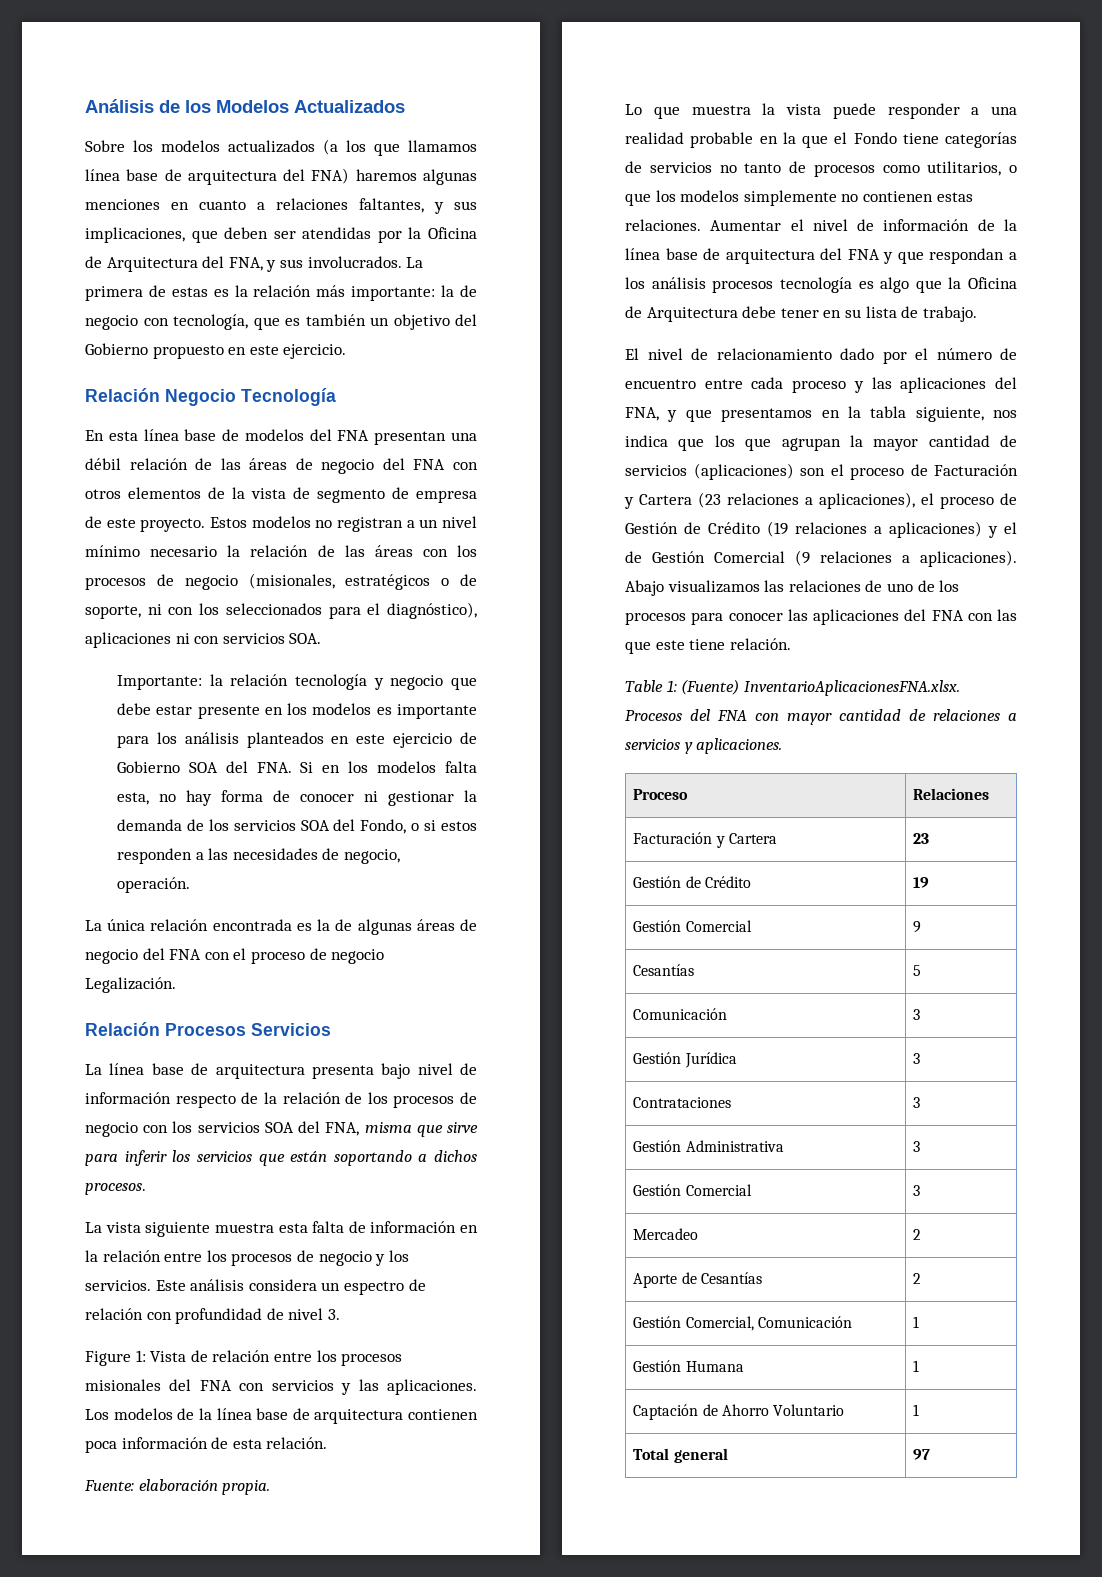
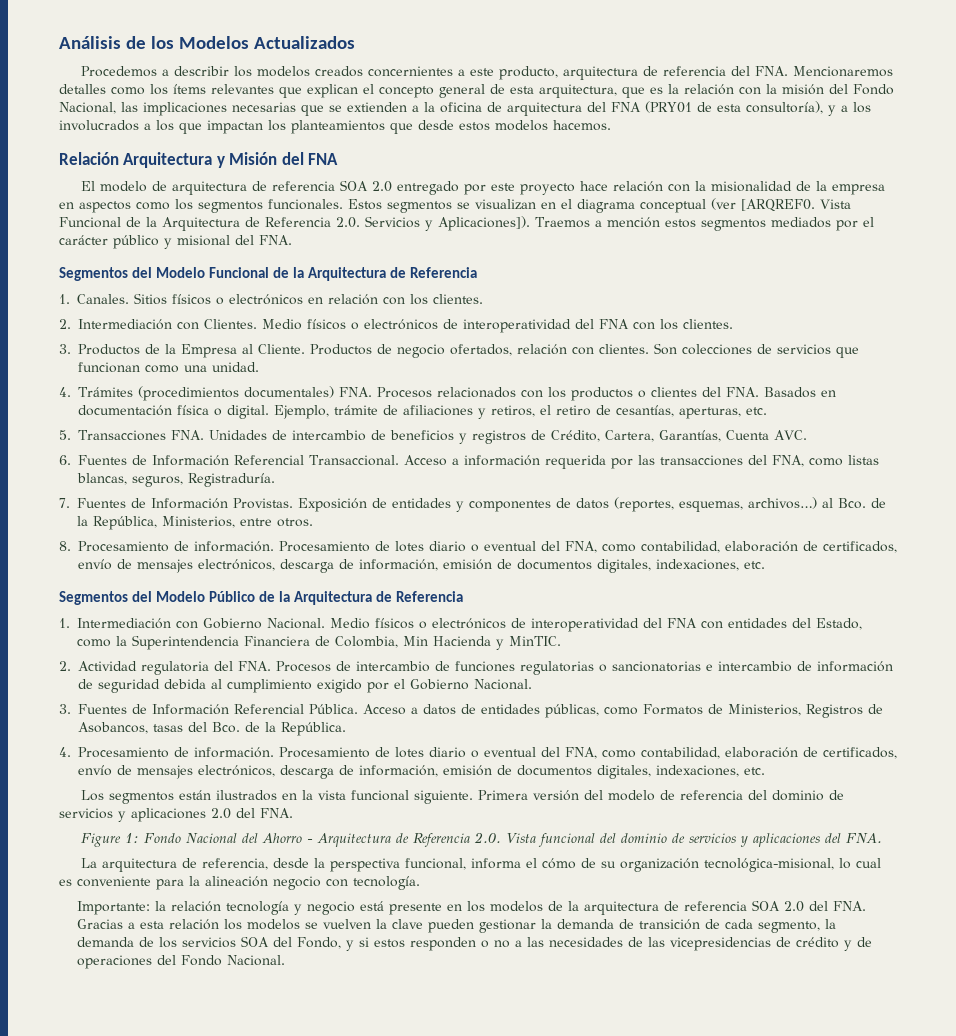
[85,139,477,156] [85,168,477,185] [85,198,477,214] [85,227,477,243] [85,256,424,272] [85,285,478,301] [85,314,477,330] [85,343,347,359] [85,388,336,406] [85,429,477,445] [85,458,478,474] [85,487,477,503] [85,516,478,532] [85,545,477,557] [85,573,477,590] [85,602,478,619] [85,632,322,648] Sobre los modelos actualizados (a los que llamamos línea base de arquitectura del FNA) haremos algunas menciones en cuanto a relaciones faltantes, y sus implicaciones, que deben ser atendidas por la Oficina de Arquitectura del FNA, y sus involucrados. La primera de estas es la relación más importante: la de negocio con tecnología, que es también un objetivo del Gobierno propuesto en este ejercicio. // Relación Negocio Tecnología // En esta línea base de modelos del FNA presentan una débil relación de las áreas de negocio del FNA con otros elementos de la vista de segmento de empresa de este proyecto. Estos modelos no registran a un nivel mínimo necesario la relación de las áreas con los procesos de negocio (misionales, estratégicos o de soporte, ni con los seleccionados para el diagnóstico), aplicaciones ni con servicios SOA. -> [81,66,894,80] [59,84,894,98] [59,101,871,116] [59,120,611,134] [59,152,339,168] [81,180,886,195] [59,198,851,213] [59,216,874,231] [59,235,292,249] [59,267,478,281] [59,293,484,305] [59,319,733,333] [59,343,859,358] [78,362,259,373] [59,386,836,401] [78,405,767,419] [59,430,807,444] [59,455,879,469] [77,473,275,487] [59,497,887,512] [77,516,314,530] [59,541,897,553] [78,559,765,573] [59,591,464,605] [59,618,863,632] [77,635,562,650] [59,661,893,675] [78,679,532,693] [59,704,883,718] [78,722,346,736] [59,747,897,759] [78,765,765,779] [81,790,845,804] [59,808,293,822] [81,832,883,847] [81,858,882,872] [59,876,420,890] Procedemos a describir los modelos creados concernientes a este producto, arquitectura de referencia del FNA. Mencionaremos detalles como los ítems relevantes que explican el concepto general de esta arquitectura, que es la relación con la misión del Fondo Nacional, las implicaciones necesarias que se extienden a la oficina de arquitectura del FNA (PRY01 de esta consultoría), y a los involucrados a los que impactan los planteamientos que desde estos modelos hacemos. // Relación Arquitectura y Misión del FNA // El modelo de arquitectura de referencia SOA 2.0 entregado por este proyecto hace relación con la misionalidad de la empresa en aspectos como los segmentos funcionales. Estos segmentos se visualizan en el diagrama conceptual (ver [ARQREF0. Vista Funcional de la Arquitectura de Referencia 2.0. Servicios y Aplicaciones]). Traemos a mención estos segmentos mediados por el carácter público y misional del FNA. // Segmentos del Modelo Funcional de la Arquitectura de Referencia // 1. Canales. Sitios físicos o electrónicos en relación con los clientes. // 2. Intermediación con Clientes. Medio físicos o electrónicos de interoperatividad del FNA con los clientes. // 3. Productos de la Empresa al Cliente. Productos de negocio ofertados, relación con clientes. Son colecciones de servicios que funcionan como una unidad. // 4. Trámites (procedimientos documentales) FNA. Procesos relacionados con los productos o clientes del FNA. Basados en documentación física o digital. Ejemplo, trámite de afiliaciones y retiros, el retiro de cesantías, aperturas, etc. // 5. Transacciones FNA. Unidades de intercambio de beneficios y registros de Crédito, Cartera, Garantías, Cuenta AVC. // 6. Fuentes de Información Referencial Transaccional. Acceso a información requerida por las transacciones del FNA, como listas blancas, seguros, Registraduría. // 7. Fuentes de Información Provistas. Exposición de entidades y componentes de datos (reportes, esquemas, archivos…) al Bco. de la República, Ministerios, entre otros. // 8. Procesamiento de información. Procesamiento de lotes diario o eventual del FNA, como contabilidad, elaboración de certificados, envío de mensajes electrónicos, descarga de información, emisión de documentos digitales, indexaciones, etc. // Segmentos del Modelo Público de la Arquitectura de Referencia // 1. Intermediación con Gobierno Nacional. Medio físicos o electrónicos de interoperatividad del FNA con entidades del Estado, como la Superintendencia Financiera de Colombia, Min Hacienda y MinTIC. // 2. Actividad regulatoria del FNA. Procesos de intercambio de funciones regulatorias o sancionatorias e intercambio de información de seguridad debida al cumplimiento exigido por el Gobierno Nacional. // 3. Fuentes de Información Referencial Pública. Acceso a datos de entidades públicas, como Formatos de Ministerios, Registros de Asobancos, tasas del Bco. de la República. // 4. Procesamiento de información. Procesamiento de lotes diario o eventual del FNA, como contabilidad, elaboración de certificados, envío de mensajes electrónicos, descarga de información, emisión de documentos digitales, indexaciones, etc. // Los segmentos están ilustrados en la vista funcional siguiente. Primera versión del modelo de referencia del dominio de servicios y aplicaciones 2.0 del FNA. // Figure 1: Fondo Nacional del Ahorro - Arquitectura de Referencia 2.0. Vista funcional del dominio de servicios y aplicaciones del FNA. // La arquitectura de referencia, desde la perspectiva funcional, informa el cómo de su organización tecnológica-misional, lo cual es conveniente para la alineación negocio con tecnología.
[450,677,477,690] [116,703,193,715] que debe estar -> [360,901,385,911] está
[376,704,477,719] [116,732,478,748] [116,761,477,773] [116,790,454,806] es importante para los análisis planteados en este ejercicio de Gobierno SOA del FNA. Si en los modelos falta esta, no hay forma de conocer ni gestionar -> [548,900,867,915] [77,919,821,933] de la arquitectura de referencia SOA 2.0 del FNA. Gracias a esta relación los modelos se vuelven la clave pueden gestionar la demanda de transición de cada segmento,
[411,823,420,831] o -> [346,940,355,951] y
(192, 856) none -> [481,940,511,948] o no
[343,849,400,864] [116,877,190,893] [85,919,478,935] [85,948,385,964] [85,977,176,993] [85,1022,331,1036] [85,1063,477,1079] [85,1092,477,1108] [85,1121,479,1137] [85,1150,477,1166] [85,1183,146,1195] [85,1221,478,1237] [85,1250,409,1266] [85,1279,426,1295] [85,1308,340,1324] [85,1350,403,1366] [85,1379,477,1395] [85,1408,478,1424] [85,1437,328,1453] [84,1479,271,1495] [625,103,1017,119] [625,132,1017,148] [625,161,1017,177] [625,190,973,206] [625,219,1017,231] [625,248,1017,264] [625,277,1017,293] [625,306,977,322] [625,348,1017,364] [625,377,1017,393] [625,406,1017,422] [625,435,1017,451] [625,463,1018,480] [624,492,1017,509] [625,521,1017,538] [625,550,1017,567] [625,580,960,596] [625,609,1017,625] [625,638,791,654] [625,679,960,696] [625,709,1017,725] [625,738,783,754] [633,789,689,800] [913,788,990,800] [633,832,777,848] [913,833,930,844] [633,876,751,888] [913,877,930,888] [633,920,752,932] [913,921,922,933] [633,964,695,976] [913,965,922,976] [633,1008,728,1020] [913,1009,921,1020] [633,1052,737,1068] [913,1053,921,1064] [633,1097,732,1108] [913,1097,921,1108] [633,1140,784,1152] [913,1141,921,1152] [633,1184,752,1196] [913,1185,921,1196] [633,1228,699,1240] [913,1229,922,1240] [633,1272,762,1288] [913,1273,922,1284] [633,1316,852,1331] [913,1316,920,1328] [633,1360,744,1372] [913,1360,920,1372] [633,1404,845,1420] [913,1404,920,1416] [633,1448,728,1463] [913,1449,931,1460] negocio, operación. // La única relación encontrada es la de algunas áreas de negocio del FNA con el proceso de negocio Legalización. // Relación Procesos Servicios // La línea base de arquitectura presenta bajo nivel de información respecto de la relación de los procesos de negocio con los servicios SOA del FNA, misma que sirve para inferir los servicios que están soportando a dichos procesos. // La vista siguiente muestra esta falta de información en la relación entre los procesos de negocio y los servicios. Este análisis considera un espectro de relación con profundidad de nivel 3. // Figure 1: Vista de relación entre los procesos misionales del FNA con servicios y las aplicaciones. Los modelos de la línea base de arquitectura contienen poca información de esta relación. // Fuente: elaboración propia. // Lo que muestra la vista puede responder a una realidad probable en la que el Fondo tiene categorías de servicios no tanto de procesos como utilitarios, o que los modelos simplemente no contienen estas relaciones. Aumentar el nivel de información de la línea base de arquitectura del FNA y que respondan a los análisis procesos tecnología es algo que la Oficina de Arquitectura debe tener en su lista de trabajo. // El nivel de relacionamiento dado por el número de encuentro entre cada proceso y las aplicaciones del FNA, y que presentamos en la tabla siguiente, nos indica que los que agrupan la mayor cantidad de servicios (aplicaciones) son el proceso de Facturación y Cartera (23 relaciones a aplicaciones), el proceso de Gestión de Crédito (19 relaciones a aplicaciones) y el de Gestión Comercial (9 relaciones a aplicaciones). Abajo visualizamos las relaciones de uno de los procesos para conocer las aplicaciones del FNA con las que este tiene relación. // Table 1: (Fuente) InventarioAplicacionesFNA.xlsx. Procesos del FNA con mayor cantidad de relaciones a servicios y aplicaciones. // Proceso | Relaciones // Facturación y Cartera | 23 // Gestión de Crédito | 19 // Gestión Comercial | 9 // Cesantías | 5 // Comunicación | 3 // Gestión Jurídica | 3 // Contrataciones | 3 // Gestión Administrativa | 3 // Gestión Comercial | 3 // Mercadeo | 2 // Aporte de Cesantías | 2 // Gestión Comercial, Comunicación | 1 // Gestión Humana | 1 // Captación de Ahorro Voluntario | 1 // Total general | 97 -> [648,937,873,951] [77,955,286,969] las vicepresidencias de crédito y de operaciones del Fondo Nacional.

